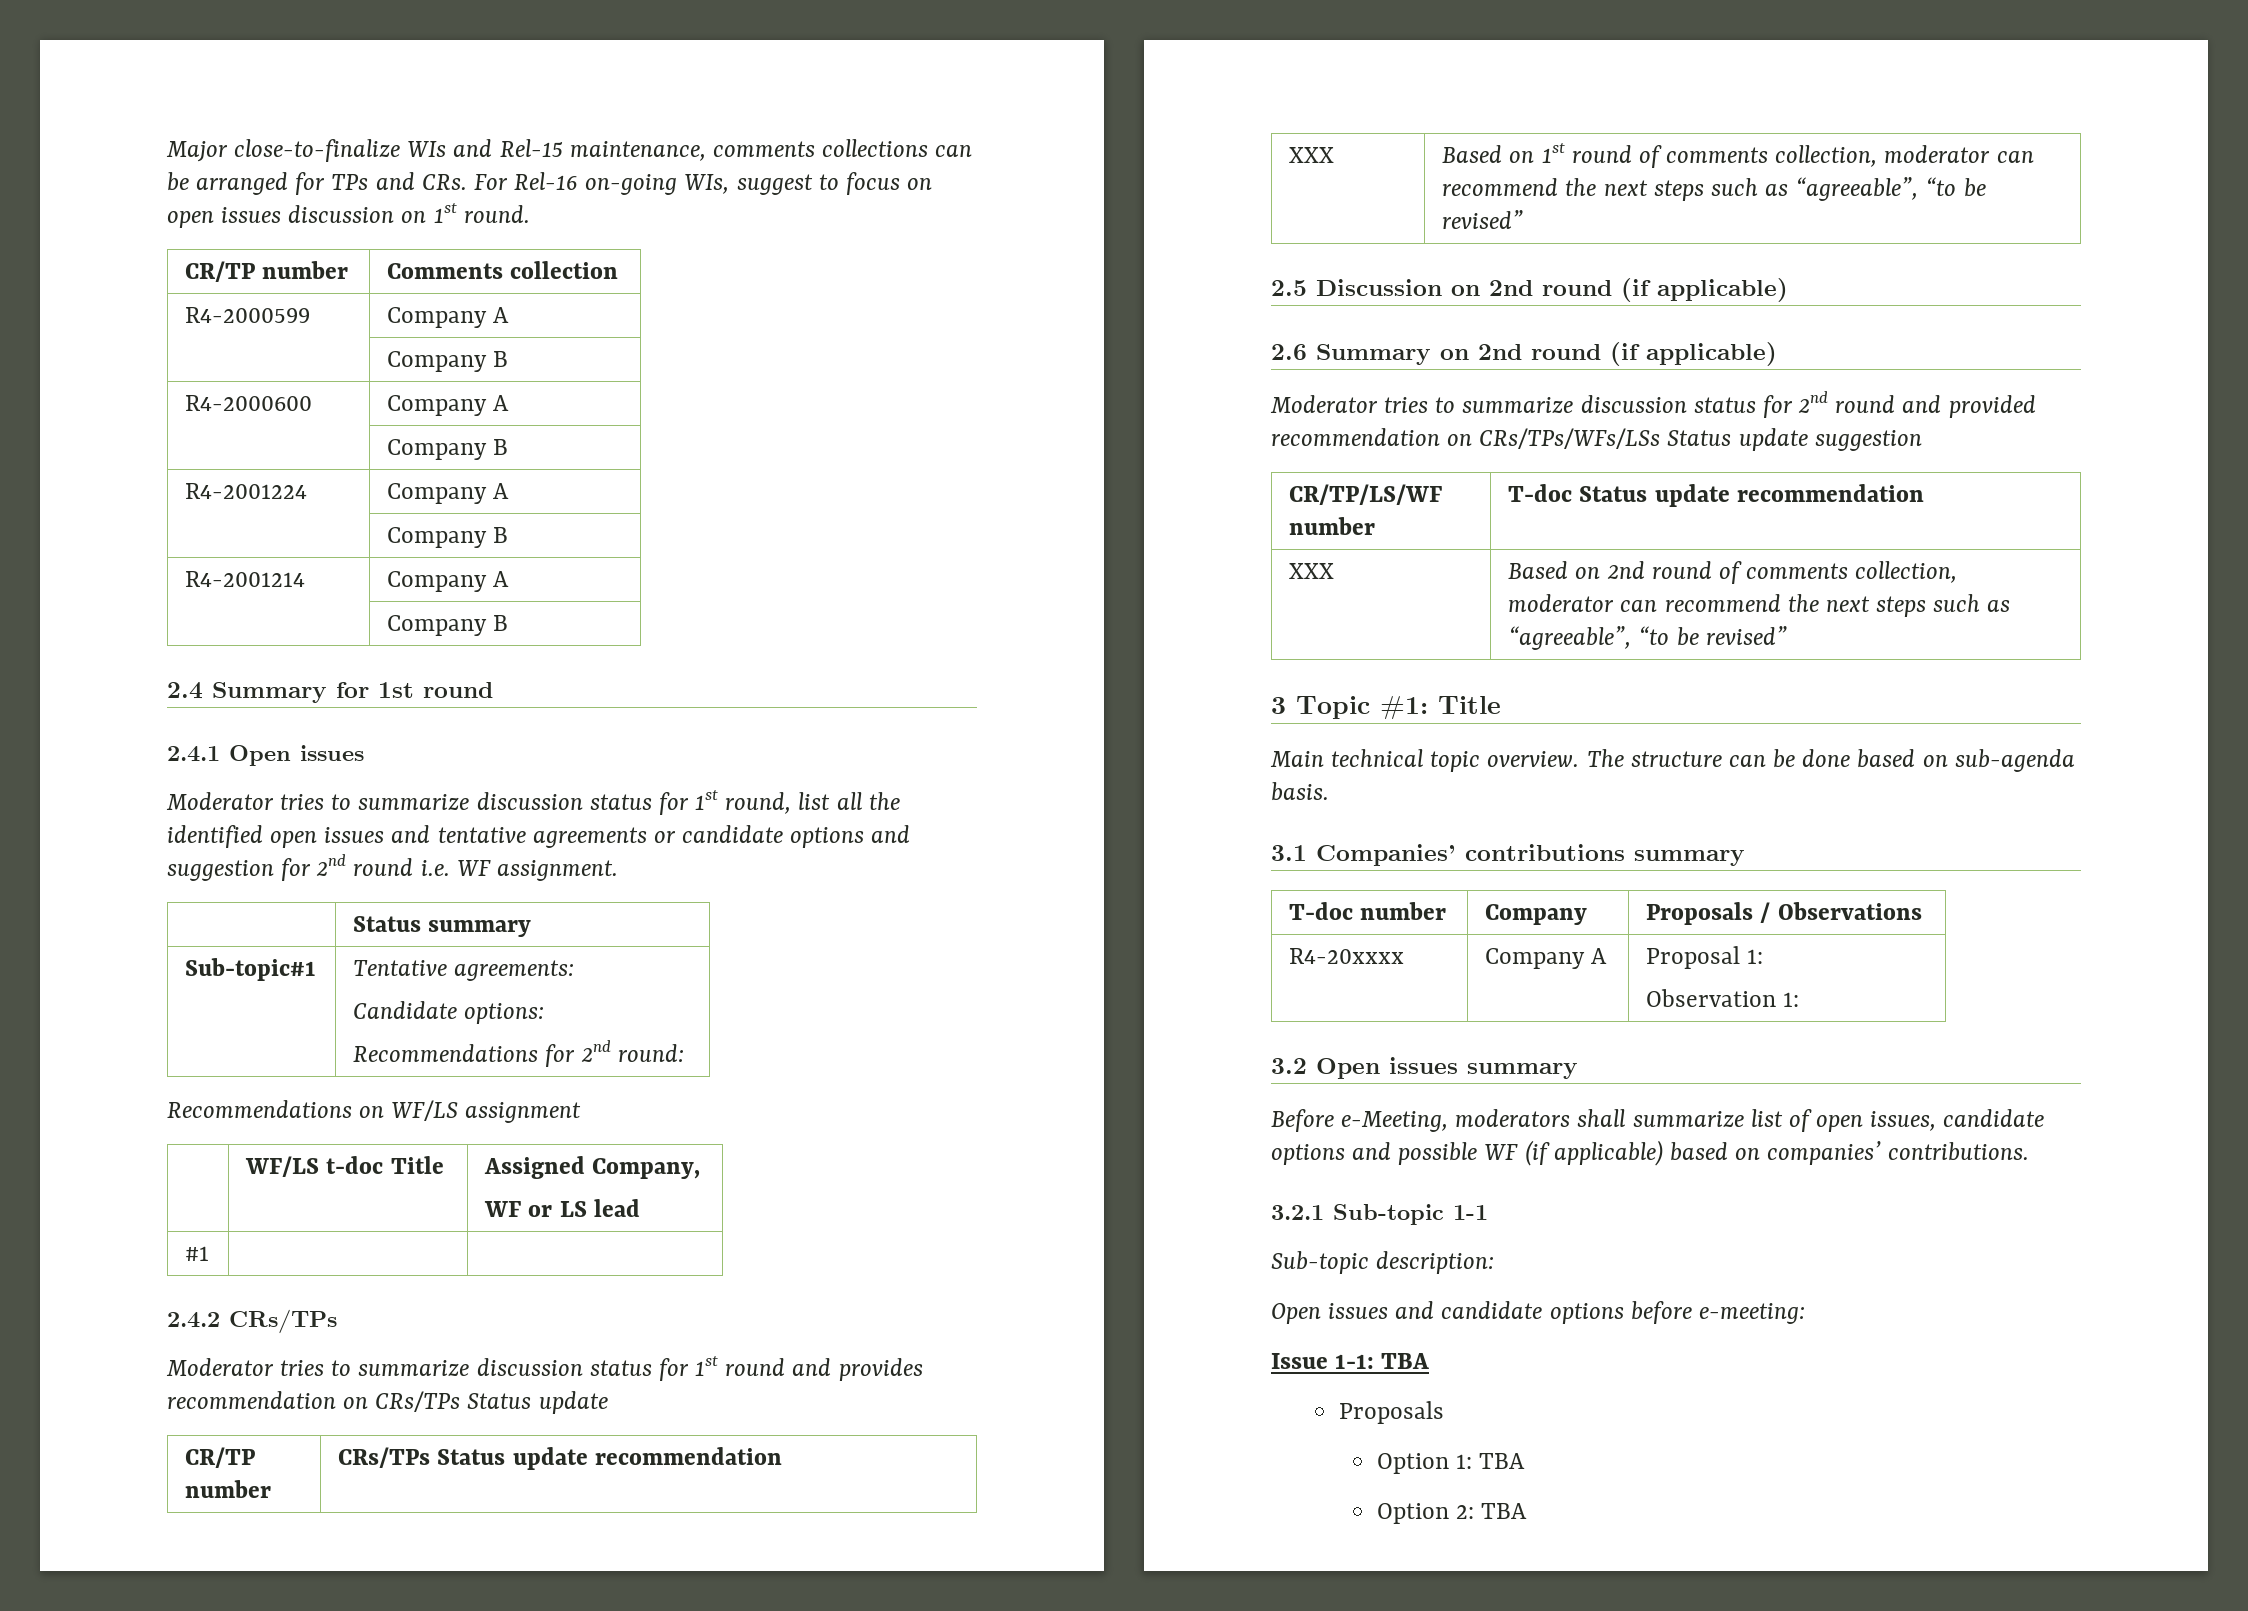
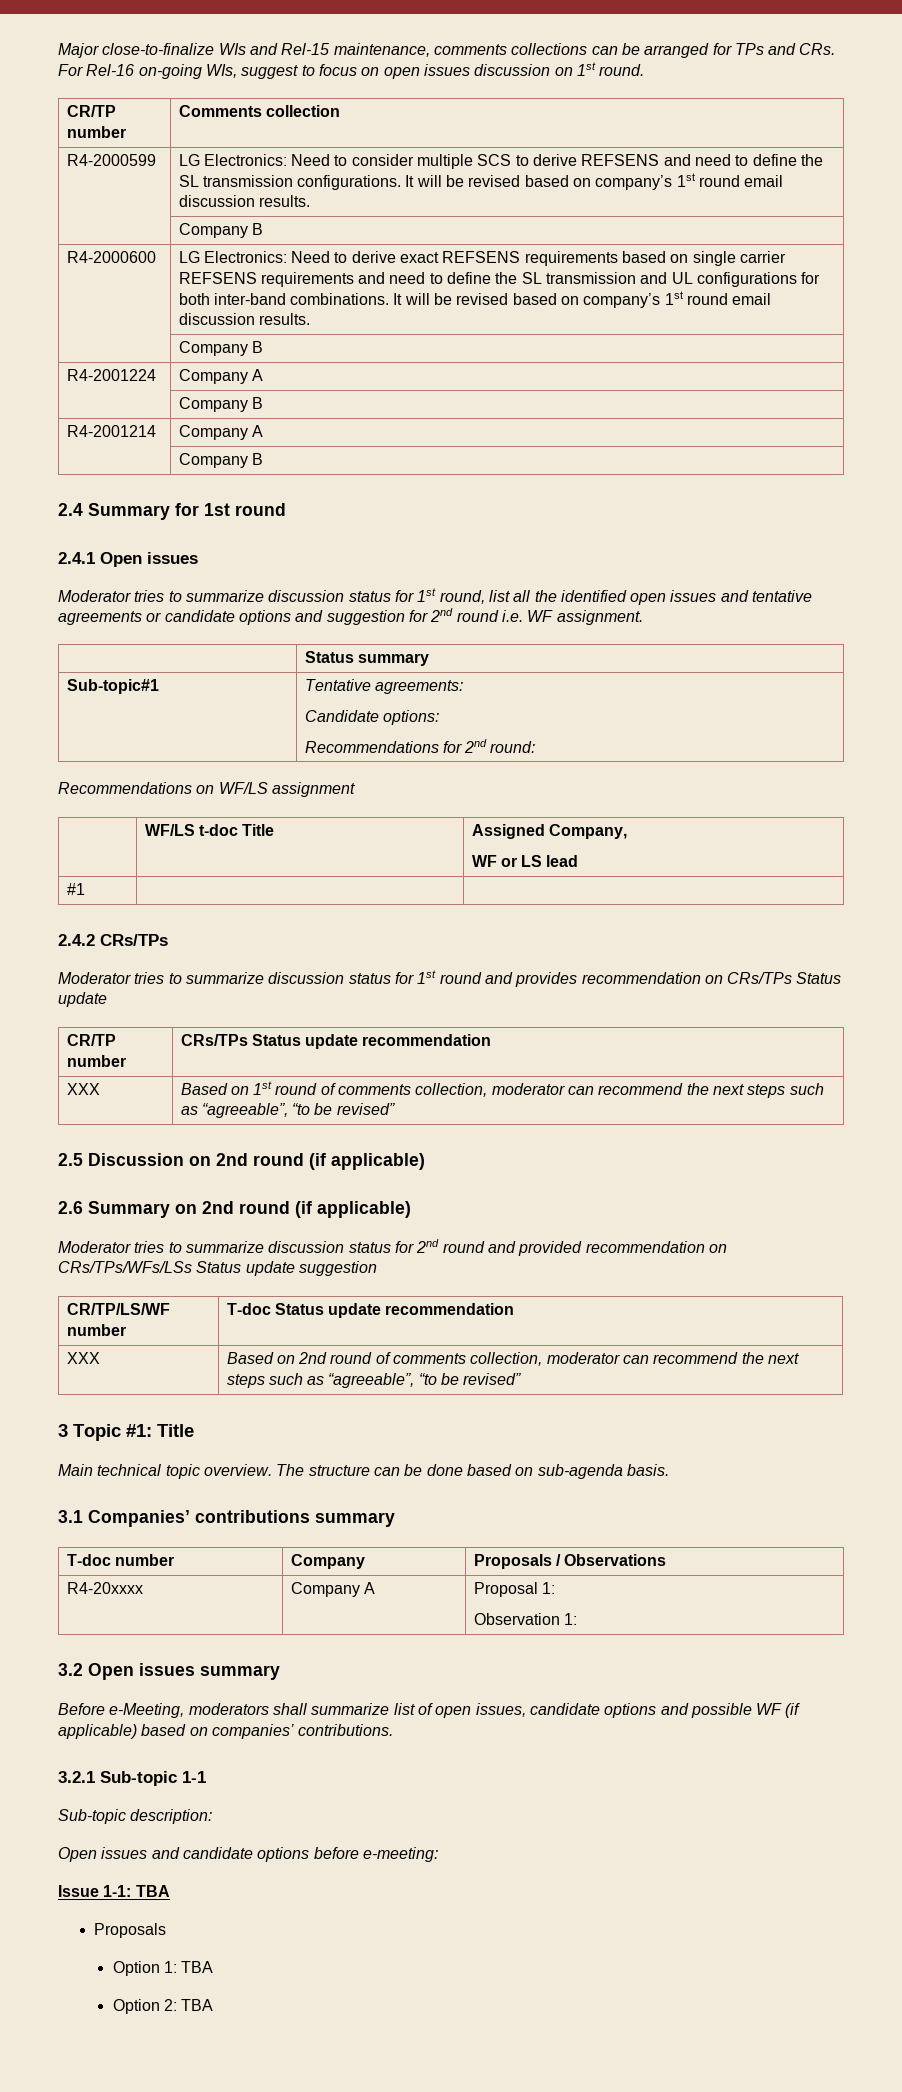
[387,307,510,328] [387,351,509,372] [185,395,313,411] [387,395,510,416] Company A // | Company B // R4-2000600 | Company A -> [178,154,823,169] [178,173,784,190] [178,195,310,207] [178,223,263,238] [66,251,156,263] [178,251,787,266] [178,272,821,287] [178,291,772,308] [178,313,310,325] LG Electronics: Need to consider multiple SCS to derive REFSENS and need to define the SL transmission configurations. It will be revised based on company’s 1st round email discussion results. // | Company B // R4-2000600 | LG Electronics: Need to derive exact REFSENS requirements based on single carrier REFSENS requirements and need to define the SL transmission and UL configurations for both inter-band combinations. It will be revised based on company’s 1st round email discussion results.

